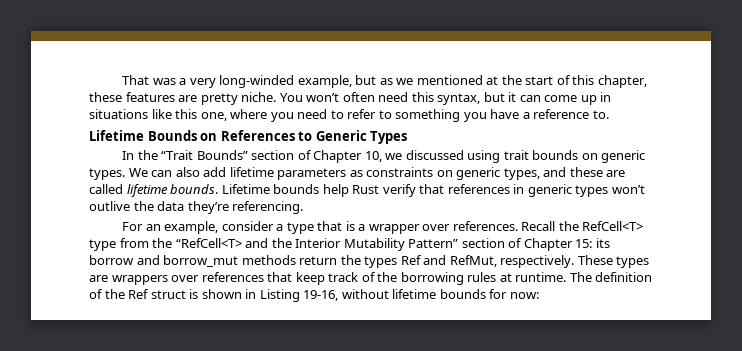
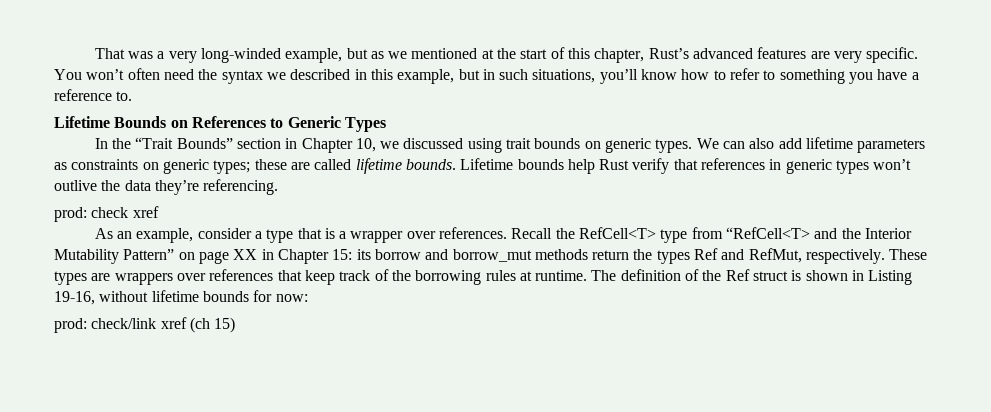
[89,92,612,105] [89,109,328,122] these features are pretty niche. You won’t often need this syntax, but it can come up in situations like this one, where you need -> [648,47,919,63] [54,68,710,84] Rust’s advanced features are very specific. You won’t often need the syntax we described in this example, but in such situations, you’ll know how
[297,150,312,160] of -> [285,138,298,149] in
[503,167,567,180] types, and -> [213,160,251,174] types;
[122,222,144,231] For -> [54,206,159,222] [94,228,113,239] prod: check xref // As
[152,238,173,248] the -> (723, 233) none
[461,238,523,248] section of -> [178,249,274,264] on page XX in
(539, 295) none -> [54,317,236,333] // prod: check/link xref (ch 15)

